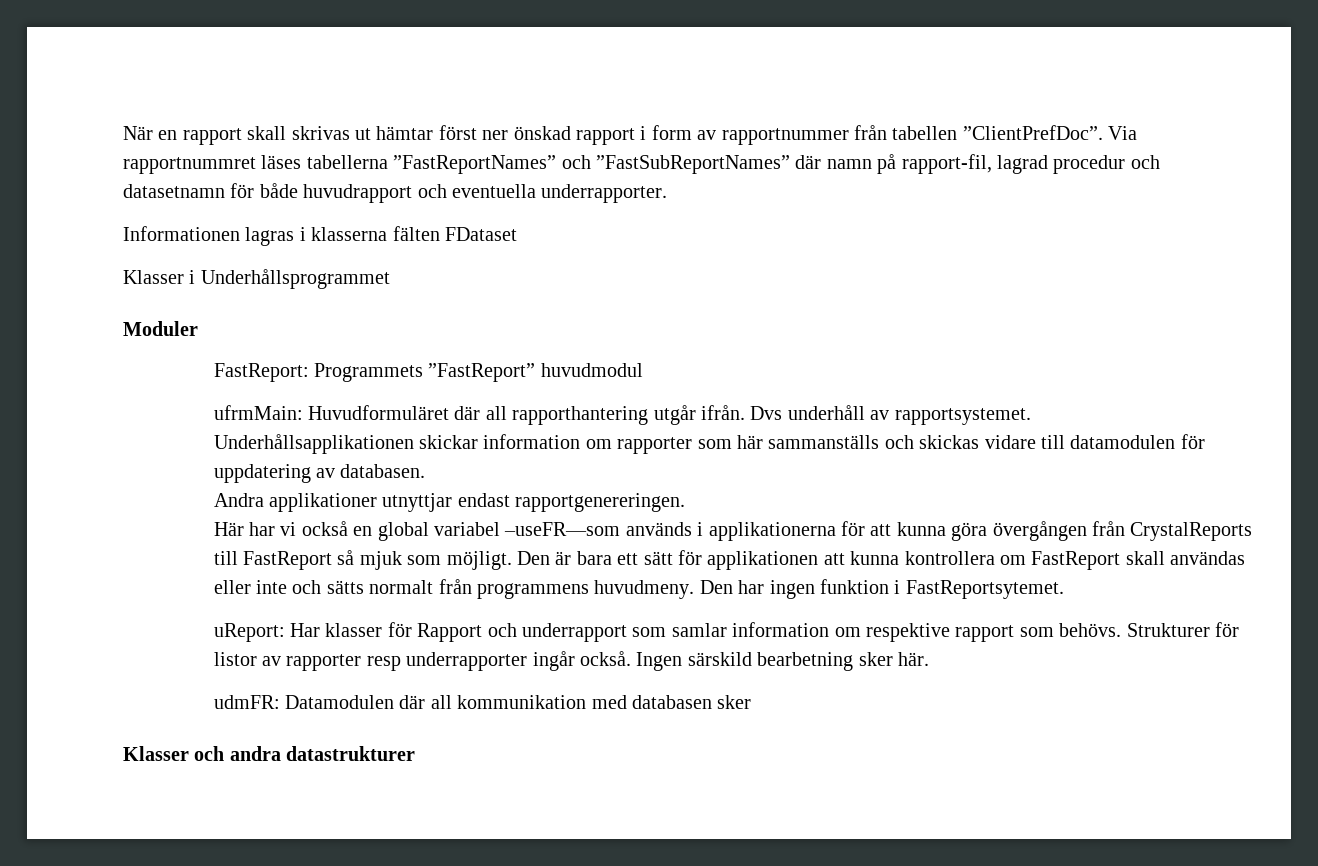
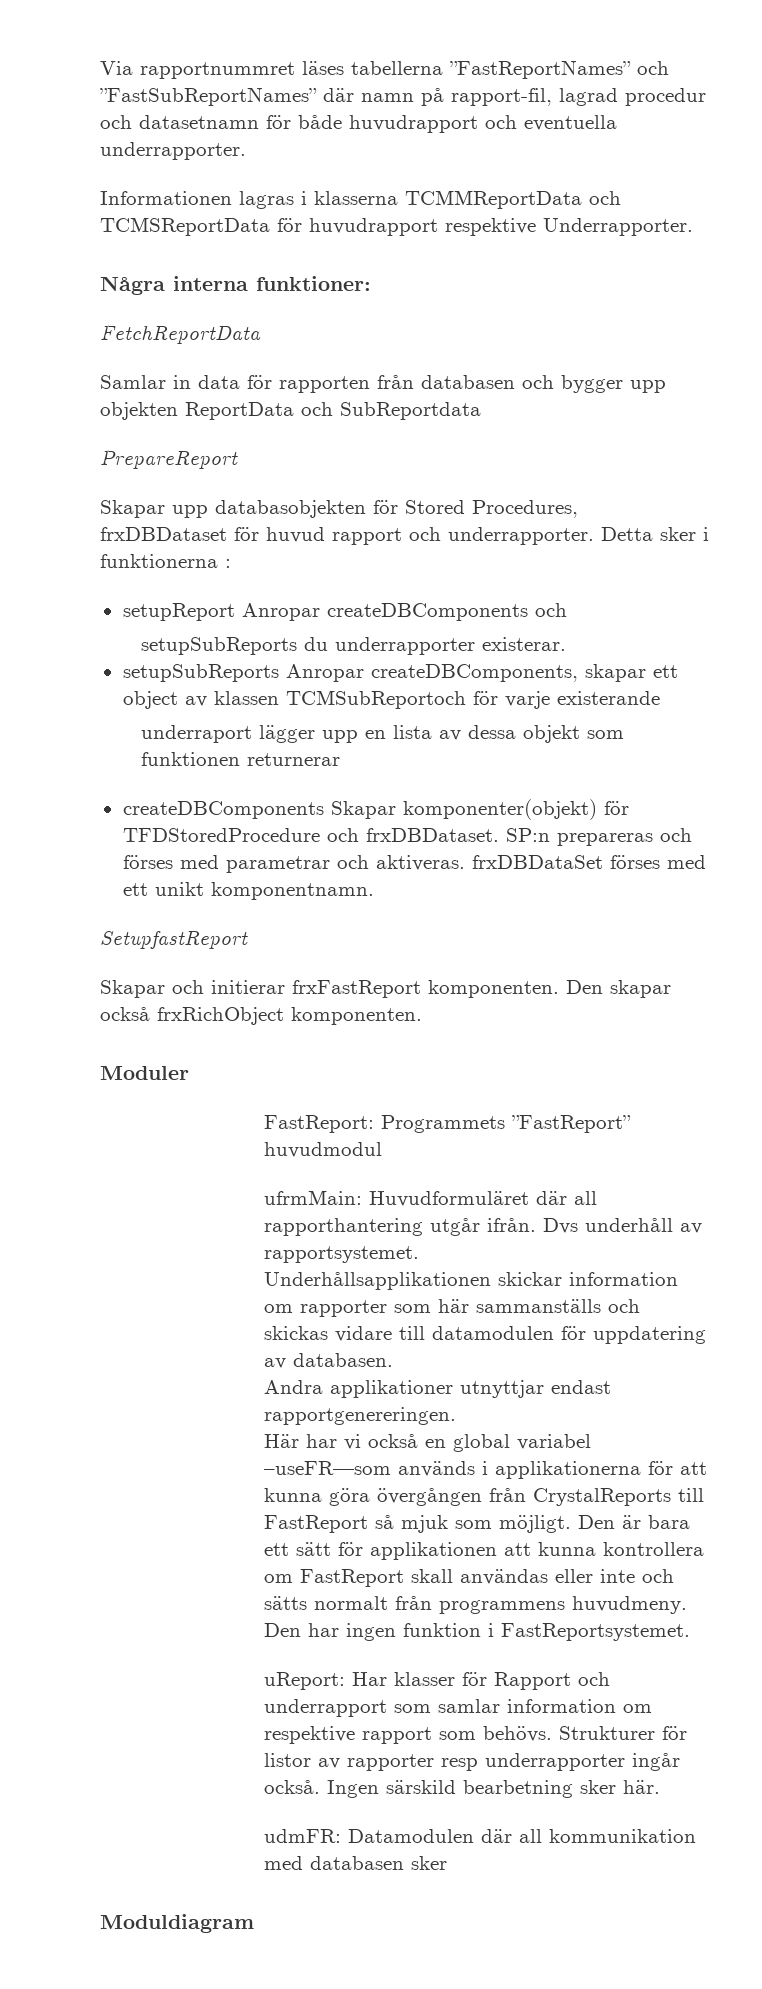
[123,125,1103,145] När en rapport skall skrivas ut hämtar först ner önskad rapport i form av rapportnummer från tabellen ”ClientPrefDoc”. -> (100, 68) none
[392,226,517,241] [123,269,390,289] fälten FDataset // Klasser i Underhållsprogrammet -> [405,190,621,209] [100,217,693,236] [100,276,371,295] [100,324,261,344] [100,375,666,393] [100,402,481,420] [100,449,238,469] [100,500,578,518] [100,527,709,545] [100,554,231,568] [122,603,567,621] [140,637,566,655] [122,664,678,682] [122,690,660,709] [140,725,624,743] [140,752,340,766] [122,799,629,820] [122,828,692,846] [122,855,706,873] [122,882,374,900] [100,931,248,949] [100,980,671,998] [100,1007,422,1025] TCMMReportData och TCMSReportData för huvudrapport respektive Underrapporter. // Några interna funktioner: // FetchReportData // Samlar in data för rapporten från databasen och bygger upp objekten ReportData och SubReportdata // PrepareReport // Skapar upp databasobjekten för Stored Procedures, frxDBDataset för huvud rapport och underrapporter. Detta sker i funktionerna : // setupReport Anropar createDBComponents och // setupSubReports du underrapporter existerar. // setupSubReports Anropar createDBComponents, skapar ett object av klassen TCMSubReportoch för varje existerande // underraport lägger upp en lista av dessa objekt som funktionen returnerar // createDBComponents Skapar komponenter(objekt) för TFDStoredProcedure och frxDBDataset. SP:n prepareras och förses med parametrar och aktiveras. frxDBDataSet förses med ett unikt komponentnamn. // SetupfastReport // Skapar och initierar frxFastReport komponenten. Den skapar också frxRichObject komponenten.
[905,580,1064,599] FastReportsytemet. -> [500,1623,690,1641] FastReportsystemet.
[123,746,416,761] Klasser och andra datastrukturer -> [100,1914,254,1933] Moduldiagram

